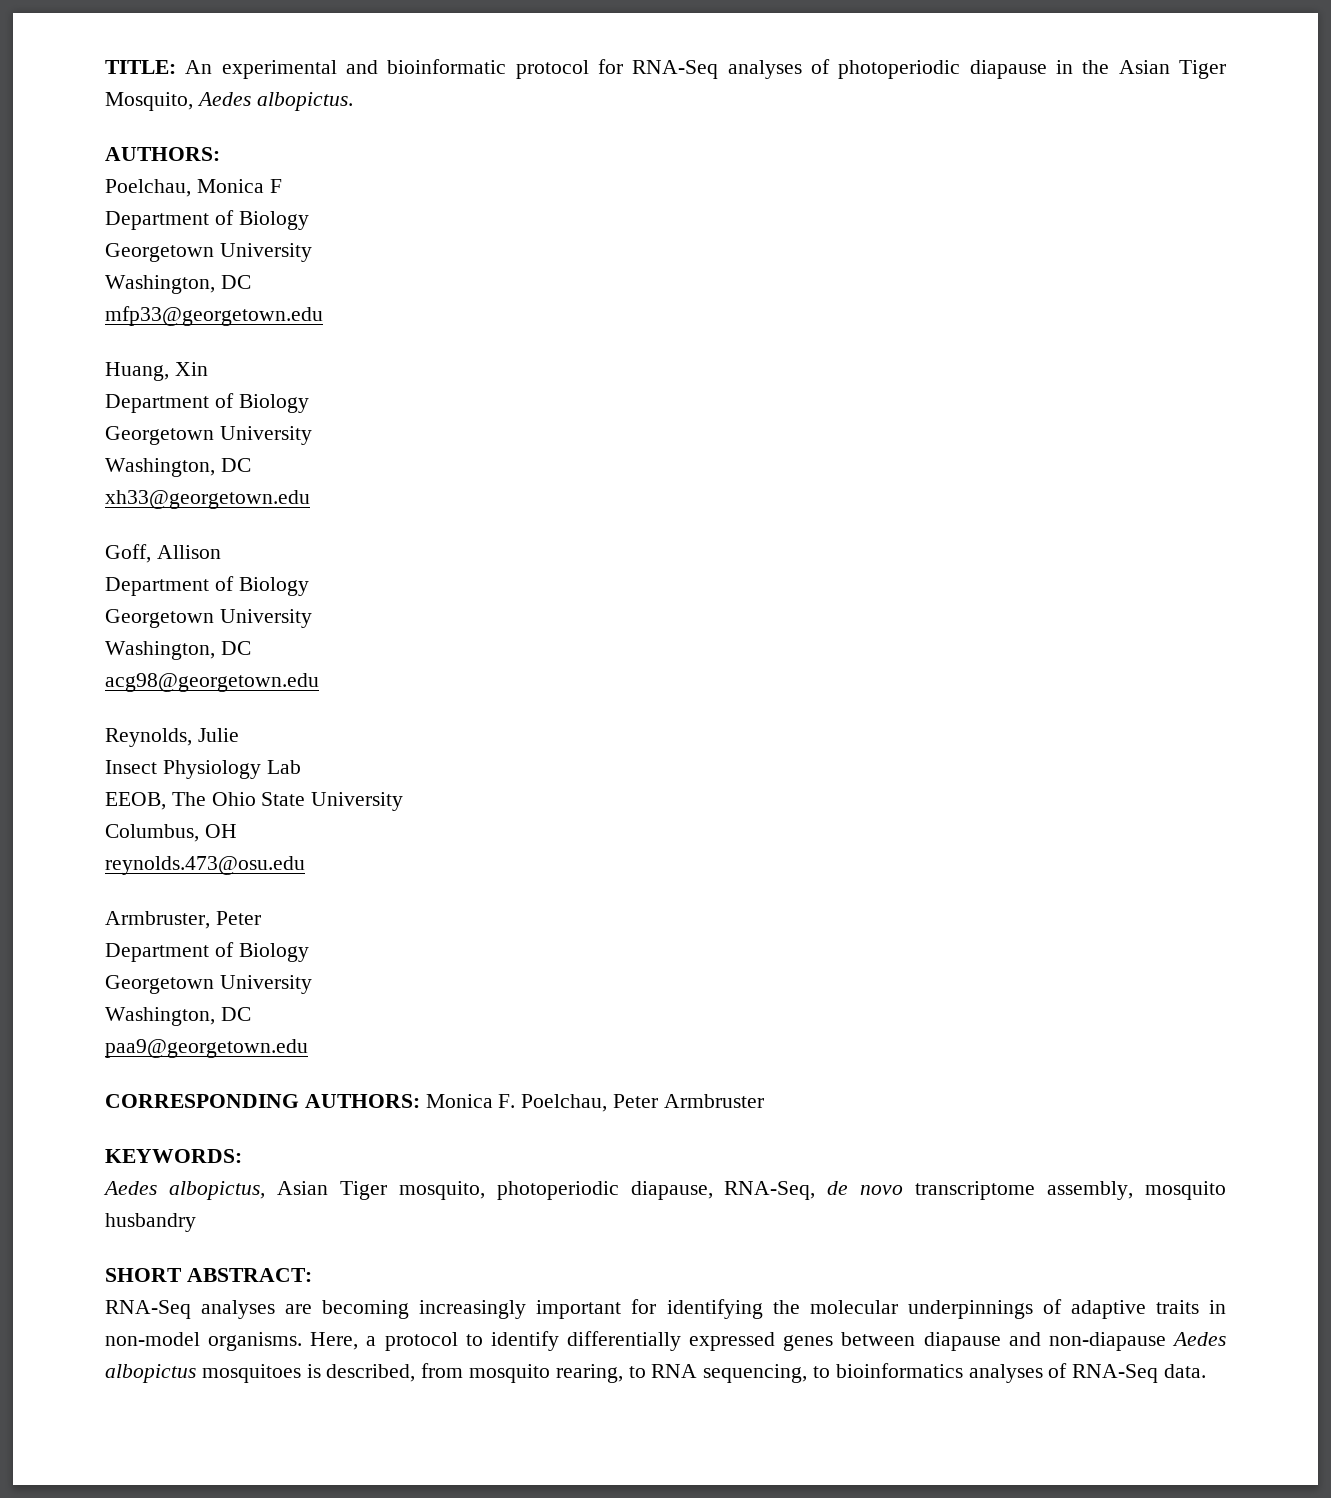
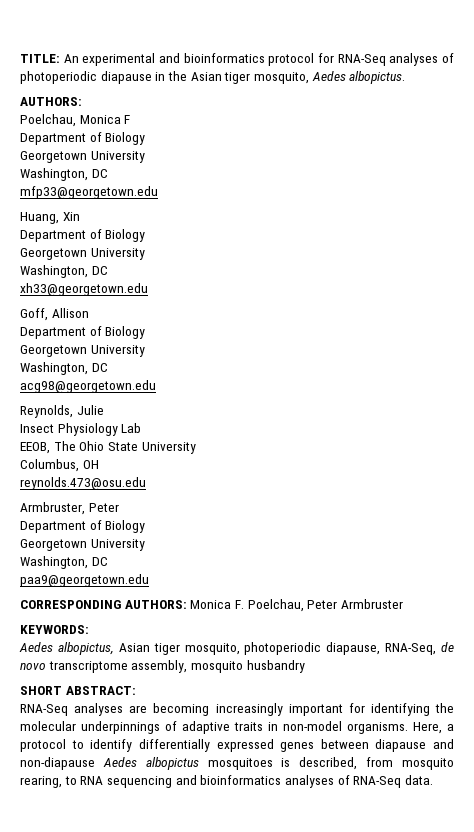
[387,59,507,74] bioinformatic -> [183,53,265,63] bioinformatics
[1179,60,1227,79] [105,92,193,111] Tiger Mosquito, -> [224,72,309,84] tiger mosquito,
[339,1181,387,1200] Tiger -> [153,643,180,655] tiger
[703,1364,831,1383] sequencing, to -> [106,775,197,788] sequencing and

